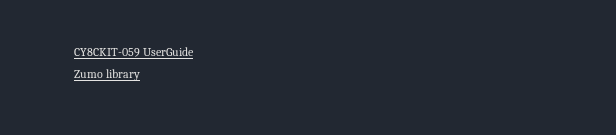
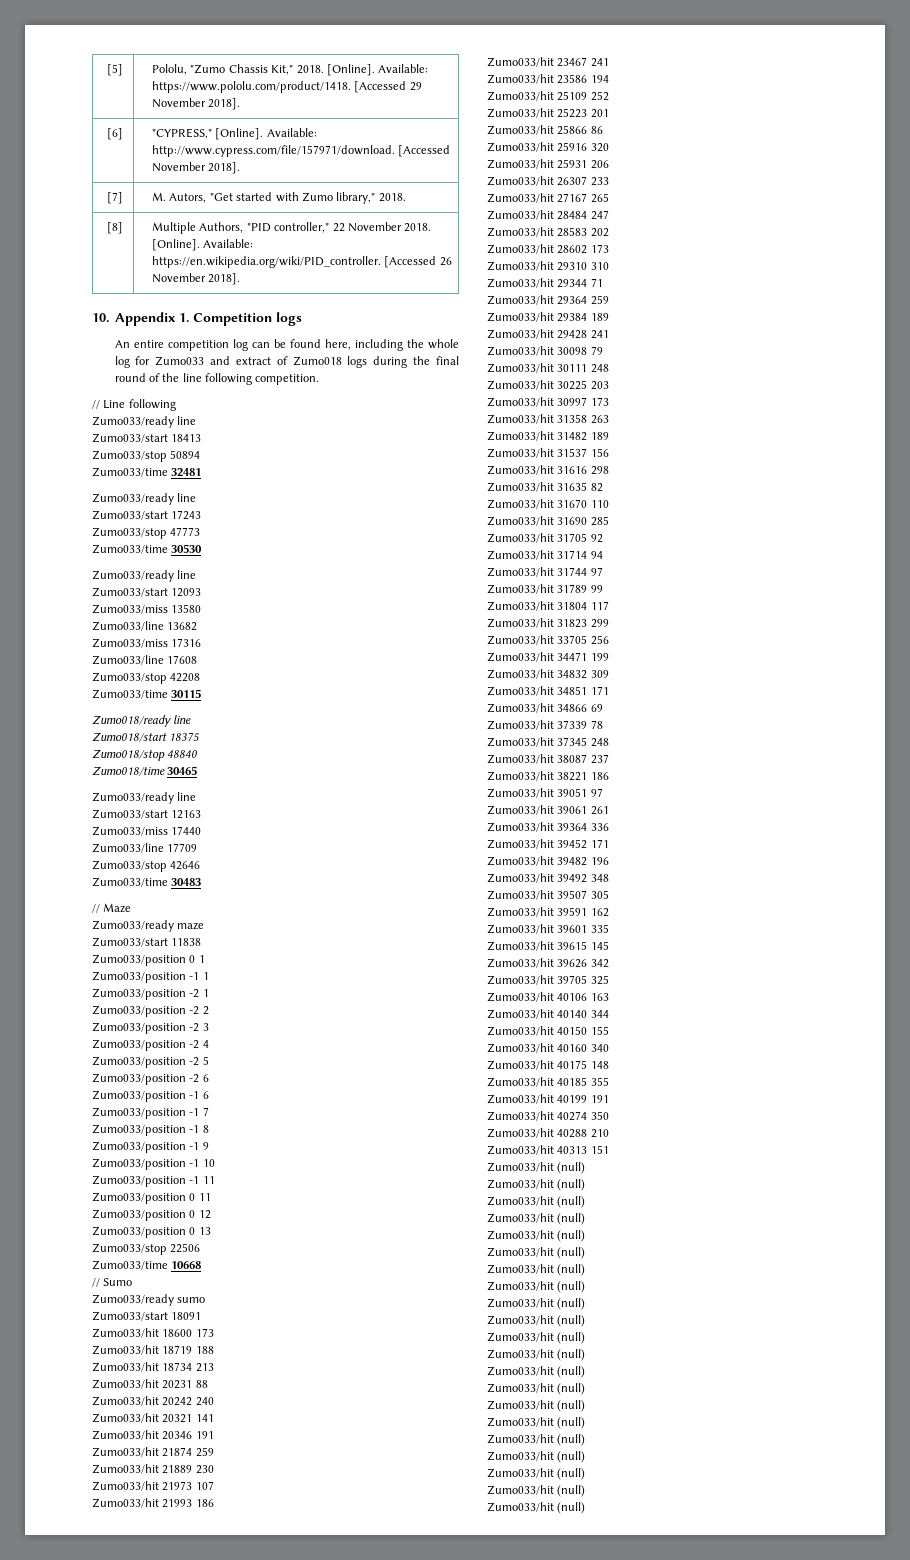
[73,47,195,57] [73,69,141,81] CY8CKIT-059 UserGuide // Zumo library -> [106,64,123,76] [152,64,429,76] [152,81,422,93] [152,98,241,110] [106,128,123,140] [152,128,317,140] [152,145,451,157] [152,162,241,174] [106,192,123,204] [152,192,406,204] [106,222,123,234] [152,222,432,234] [152,239,254,251] [152,256,452,268] [152,273,241,285] [92,312,303,326] [114,339,459,351] [114,356,459,368] [114,373,320,385] [92,399,176,411] [92,416,197,428] [92,433,202,443] [92,450,201,462] [92,467,202,477] [92,493,197,505] [92,510,202,520] [92,527,201,539] [92,544,203,554] [92,570,197,582] [92,587,202,597] [92,604,202,614] [92,621,198,631] [92,638,202,648] [92,655,198,665] [92,672,201,684] [92,689,202,699] [92,715,192,727] [92,732,201,742] [92,749,198,761] [92,766,198,776] [92,792,197,804] [92,809,202,819] [92,826,202,836] [92,843,198,853] [92,860,201,872] [92,877,202,887] [92,903,132,913] [92,920,205,932] [92,937,202,947] [92,954,205,966] [92,971,209,983] [92,988,209,1000] [92,1005,209,1017] [92,1022,209,1034] [92,1039,209,1051] [92,1056,209,1068] [92,1073,209,1085] [92,1090,209,1102] [92,1107,209,1119] [92,1124,209,1136] [92,1141,209,1153] [92,1158,215,1170] [92,1175,215,1187] [92,1192,211,1204] [92,1209,211,1221] [92,1226,211,1238] [92,1243,201,1255] [92,1260,202,1270] [92,1278,133,1287] [92,1294,206,1306] [92,1311,202,1321] [92,1328,214,1338] [92,1345,214,1355] [92,1362,214,1372] [92,1379,208,1389] [92,1396,214,1406] [92,1413,214,1423] [92,1430,214,1440] [92,1447,214,1457] [92,1464,214,1474] [92,1481,214,1491] [92,1498,214,1508] [487,57,609,67] [487,74,609,84] [487,91,609,101] [487,108,609,118] [487,125,603,135] [487,142,609,152] [487,159,609,169] [487,176,609,186] [487,193,609,203] [487,210,609,220] [487,227,609,237] [487,244,609,254] [487,261,609,271] [487,278,603,288] [487,295,609,305] [487,312,609,322] [487,329,609,339] [487,346,603,356] [487,363,609,373] [487,380,609,390] [487,397,609,407] [487,414,609,424] [487,431,609,441] [487,448,609,458] [487,465,609,475] [487,482,603,492] [487,499,609,509] [487,516,609,526] [487,533,603,543] [487,550,603,560] [487,567,603,577] [487,584,603,594] [487,601,609,611] [487,618,609,628] [487,635,609,645] [487,652,609,662] [487,669,609,679] [487,686,609,696] [487,703,603,713] [487,720,603,730] [487,737,609,747] [487,754,609,764] [487,771,609,781] [487,788,603,798] [487,805,609,815] [487,822,609,832] [487,839,609,849] [487,856,609,866] [487,873,609,883] [487,890,609,900] [487,907,609,917] [487,924,609,934] [487,941,609,951] [487,958,609,968] [487,975,609,985] [487,992,609,1002] [487,1009,609,1019] [487,1026,609,1036] [487,1043,609,1053] [487,1060,609,1070] [487,1077,609,1087] [487,1094,609,1104] [487,1111,609,1121] [487,1128,609,1138] [487,1145,609,1155] [487,1162,586,1174] [487,1179,586,1191] [487,1196,586,1208] [487,1213,586,1225] [487,1230,586,1242] [487,1247,586,1259] [487,1264,586,1276] [487,1281,586,1293] [487,1298,586,1310] [487,1315,586,1327] [487,1332,586,1344] [487,1349,586,1361] [487,1366,586,1378] [487,1383,586,1395] [487,1400,586,1412] [487,1417,586,1429] [487,1434,586,1446] [487,1451,586,1463] [487,1468,586,1480] [487,1485,586,1497] [487,1502,586,1514] [5] | Pololu, "Zumo Chassis Kit," 2018. [Online]. Available: https://www.pololu.com/product/1418. [Accessed 29 November 2018]. // [6] | "CYPRESS," [Online]. Available: http://www.cypress.com/file/157971/download. [Accessed November 2018]. // [7] | M. Autors, "Get started with Zumo library," 2018. // [8] | Multiple Authors, "PID controller," 22 November 2018. [Online]. Available: https://en.wikipedia.org/wiki/PID_controller. [Accessed 26 November 2018]. // 10. Appendix 1. Competition logs // An entire competition log can be found here, including the whole log for Zumo033 and extract of Zumo018 logs during the final round of the line following competition. // // Line following // Zumo033/ready line // Zumo033/start 18413 // Zumo033/stop 50894 // Zumo033/time 32481 // Zumo033/ready line // Zumo033/start 17243 // Zumo033/stop 47773 // Zumo033/time 30530 // Zumo033/ready line // Zumo033/start 12093 // Zumo033/miss 13580 // Zumo033/line 13682 // Zumo033/miss 17316 // Zumo033/line 17608 // Zumo033/stop 42208 // Zumo033/time 30115 // Zumo018/ready line // Zumo018/start 18375 // Zumo018/stop 48840 // Zumo018/time 30465 // Zumo033/ready line // Zumo033/start 12163 // Zumo033/miss 17440 // Zumo033/line 17709 // Zumo033/stop 42646 // Zumo033/time 30483 // // Maze // Zumo033/ready maze // Zumo033/start 11838 // Zumo033/position 0 1 // Zumo033/position -1 1 // Zumo033/position -2 1 // Zumo033/position -2 2 // Zumo033/position -2 3 // Zumo033/position -2 4 // Zumo033/position -2 5 // Zumo033/position -2 6 // Zumo033/position -1 6 // Zumo033/position -1 7 // Zumo033/position -1 8 // Zumo033/position -1 9 // Zumo033/position -1 10 // Zumo033/position -1 11 // Zumo033/position 0 11 // Zumo033/position 0 12 // Zumo033/position 0 13 // Zumo033/stop 22506 // Zumo033/time 10668 // // Sumo // Zumo033/ready sumo // Zumo033/start 18091 // Zumo033/hit 18600 173 // Zumo033/hit 18719 188 // Zumo033/hit 18734 213 // Zumo033/hit 20231 88 // Zumo033/hit 20242 240 // Zumo033/hit 20321 141 // Zumo033/hit 20346 191 // Zumo033/hit 21874 259 // Zumo033/hit 21889 230 // Zumo033/hit 21973 107 // Zumo033/hit 21993 186 // Zumo033/hit 23467 241 // Zumo033/hit 23586 194 // Zumo033/hit 25109 252 // Zumo033/hit 25223 201 // Zumo033/hit 25866 86 // Zumo033/hit 25916 320 // Zumo033/hit 25931 206 // Zumo033/hit 26307 233 // Zumo033/hit 27167 265 // Zumo033/hit 28484 247 // Zumo033/hit 28583 202 // Zumo033/hit 28602 173 // Zumo033/hit 29310 310 // Zumo033/hit 29344 71 // Zumo033/hit 29364 259 // Zumo033/hit 29384 189 // Zumo033/hit 29428 241 // Zumo033/hit 30098 79 // Zumo033/hit 30111 248 // Zumo033/hit 30225 203 // Zumo033/hit 30997 173 // Zumo033/hit 31358 263 // Zumo033/hit 31482 189 // Zumo033/hit 31537 156 // Zumo033/hit 31616 298 // Zumo033/hit 31635 82 // Zumo033/hit 31670 110 // Zumo033/hit 31690 285 // Zumo033/hit 31705 92 // Zumo033/hit 31714 94 // Zumo033/hit 31744 97 // Zumo033/hit 31789 99 // Zumo033/hit 31804 117 // Zumo033/hit 31823 299 // Zumo033/hit 33705 256 // Zumo033/hit 34471 199 // Zumo033/hit 34832 309 // Zumo033/hit 34851 171 // Zumo033/hit 34866 69 // Zumo033/hit 37339 78 // Zumo033/hit 37345 248 // Zumo033/hit 38087 237 // Zumo033/hit 38221 186 // Zumo033/hit 39051 97 // Zumo033/hit 39061 261 // Zumo033/hit 39364 336 // Zumo033/hit 39452 171 // Zumo033/hit 39482 196 // Zumo033/hit 39492 348 // Zumo033/hit 39507 305 // Zumo033/hit 39591 162 // Zumo033/hit 39601 335 // Zumo033/hit 39615 145 // Zumo033/hit 39626 342 // Zumo033/hit 39705 325 // Zumo033/hit 40106 163 // Zumo033/hit 40140 344 // Zumo033/hit 40150 155 // Zumo033/hit 40160 340 // Zumo033/hit 40175 148 // Zumo033/hit 40185 355 // Zumo033/hit 40199 191 // Zumo033/hit 40274 350 // Zumo033/hit 40288 210 // Zumo033/hit 40313 151 // Zumo033/hit (null) // Zumo033/hit (null) // Zumo033/hit (null) // Zumo033/hit (null) // Zumo033/hit (null) // Zumo033/hit (null) // Zumo033/hit (null) // Zumo033/hit (null) // Zumo033/hit (null) // Zumo033/hit (null) // Zumo033/hit (null) // Zumo033/hit (null) // Zumo033/hit (null) // Zumo033/hit (null) // Zumo033/hit (null) // Zumo033/hit (null) // Zumo033/hit (null) // Zumo033/hit (null) // Zumo033/hit (null) // Zumo033/hit (null) // Zumo033/hit (null)

